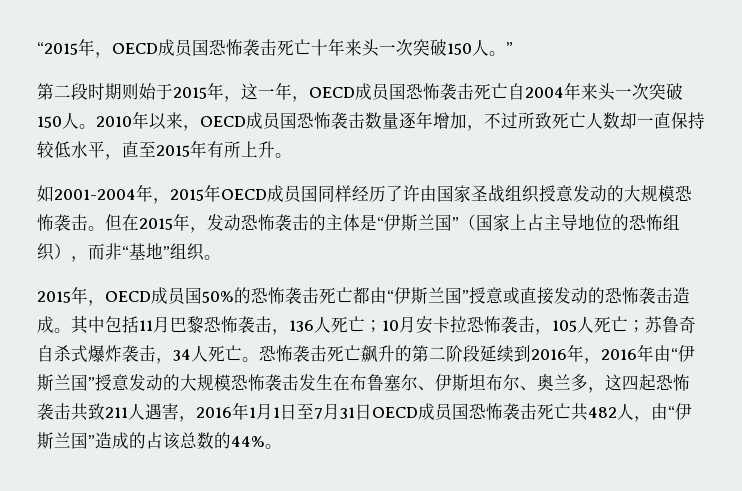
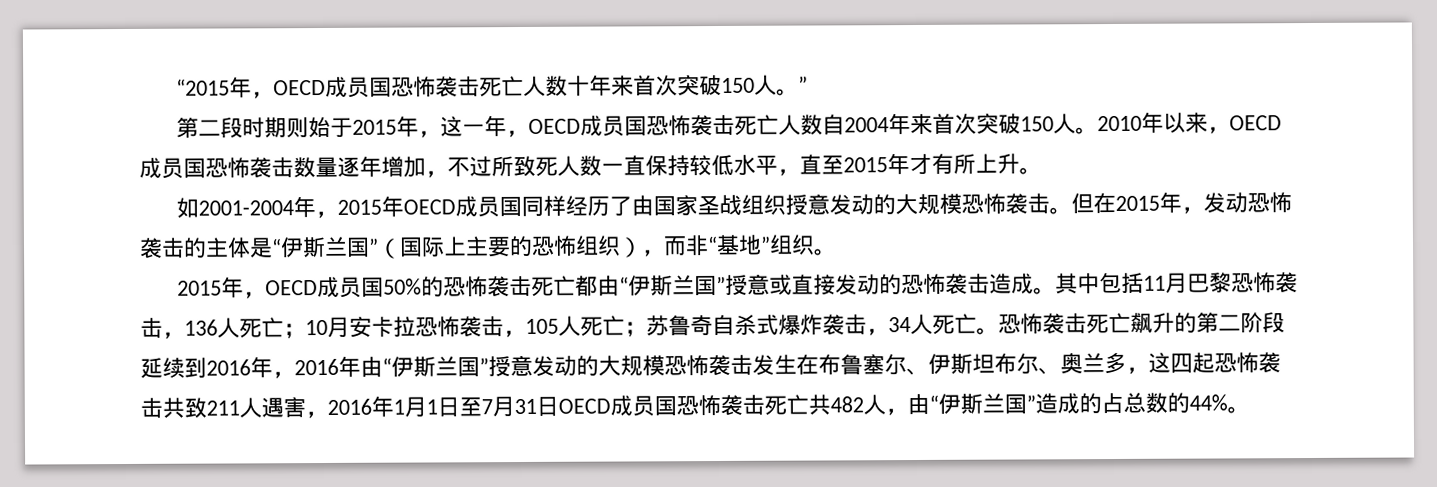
[311,38,396,57] 十年来头一 -> [522,74,656,97] 人数十年来首
(508, 91) none -> [777,114,823,136] 人数
[598,83,632,101] 头一 -> [931,113,955,134] 首
[569,112,637,129] 亡人数却 -> [557,155,602,177] 人数
(207, 149) none -> [909,153,932,175] 才
[403,185,420,202] 许 -> (632, 206) none
[493,214,612,232] 家上占主导地位 -> [421,236,511,258] 际上主要
[163,432,180,450] 该 -> (1124, 403) none

